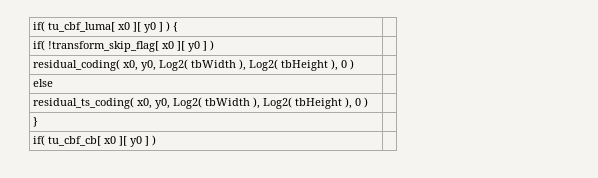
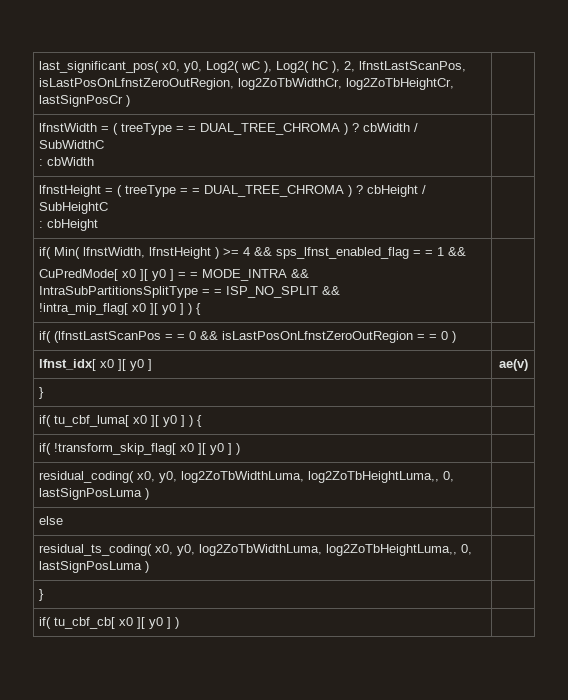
(33, 26) none -> [39,61,467,73] [39,78,455,90] [39,95,131,107] [39,123,419,135] [39,140,105,149] [39,157,95,166] [39,185,427,197] [39,202,109,214] [39,219,99,231] [39,247,467,259] [39,269,310,281] [39,286,341,298] [39,303,202,315] [39,331,457,343] [39,359,153,371] [498,359,528,371] [39,387,45,399] last_significant_pos( x0, y0, Log2( wC ), Log2( hC ), 2, lfnstLastScanPos, isLastPosOnLfnstZeroOutRegion, log2ZoTbWidthCr, log2ZoTbHeightCr, lastSignPosCr ) | // lfnstWidth = ( treeType = = DUAL_TREE_CHROMA ) ? cbWidth / SubWidthC // : cbWidth | // lfnstHeight = ( treeType = = DUAL_TREE_CHROMA ) ? cbHeight / SubHeightC // : cbHeight | // if( Min( lfnstWidth, lfnstHeight ) >= 4 && sps_lfnst_enabled_flag = = 1 && // CuPredMode[ x0 ][ y0 ] = = MODE_INTRA && // IntraSubPartitionsSplitType = = ISP_NO_SPLIT && // !intra_mip_flag[ x0 ][ y0 ] ) { | // if( (lfnstLastScanPos = = 0 && isLastPosOnLfnstZeroOutRegion = = 0 ) | // lfnst_idx[ x0 ][ y0 ] | ae(v) // } | //
[159,59,348,71] Log2( tbWidth ), Log2( tbHeight ), 0 -> [181,471,455,483] [39,488,143,500] log2ZoTbWidthLuma, log2ZoTbHeightLuma,, 0, lastSignPosLuma
[173,97,362,109] Log2( tbWidth ), Log2( tbHeight ), 0 -> [199,544,473,556] [39,561,143,573] log2ZoTbWidthLuma, log2ZoTbHeightLuma,, 0, lastSignPosLuma

